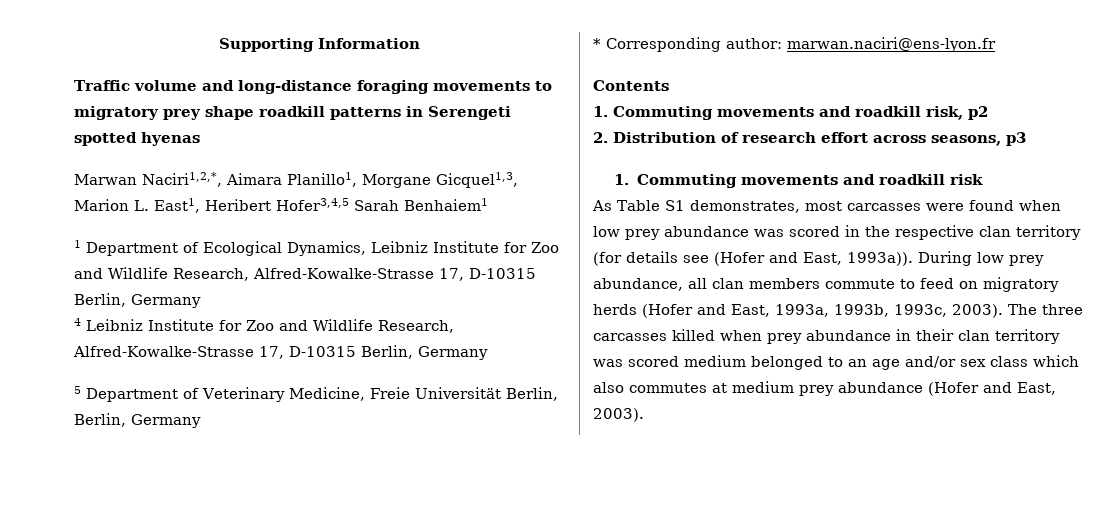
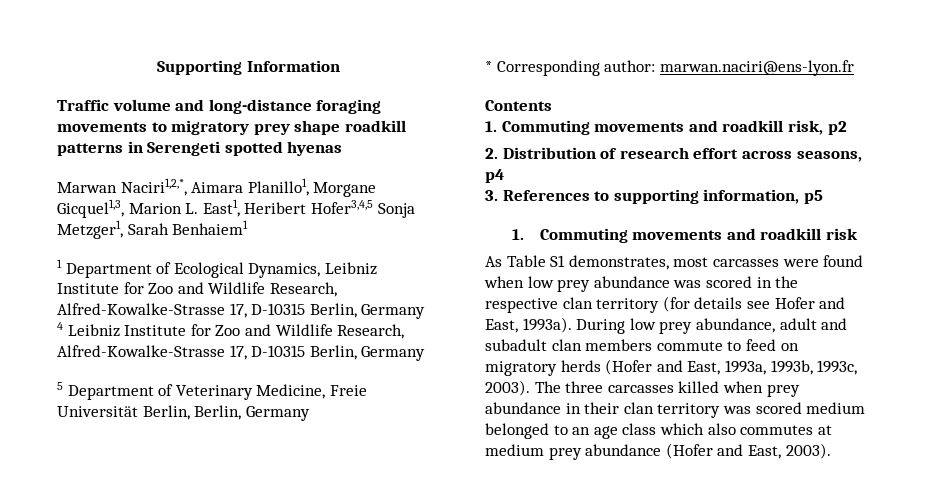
(349, 204) none -> [377,203,415,218] [57,220,123,239] Sonja Metzger1,
[1006,132,1026,146] p3 -> [485,169,504,183] [485,189,823,204] p4 // 3. References to supporting information, p5
[714,252,913,266] (Hofer and East, 1993a)). -> [774,297,846,309] [485,317,572,333] Hofer and East, 1993a).
[688,278,707,289] all -> [779,318,848,330] [485,339,547,351] adult and subadult
[905,356,986,368] and/or sex -> (618, 432) none

